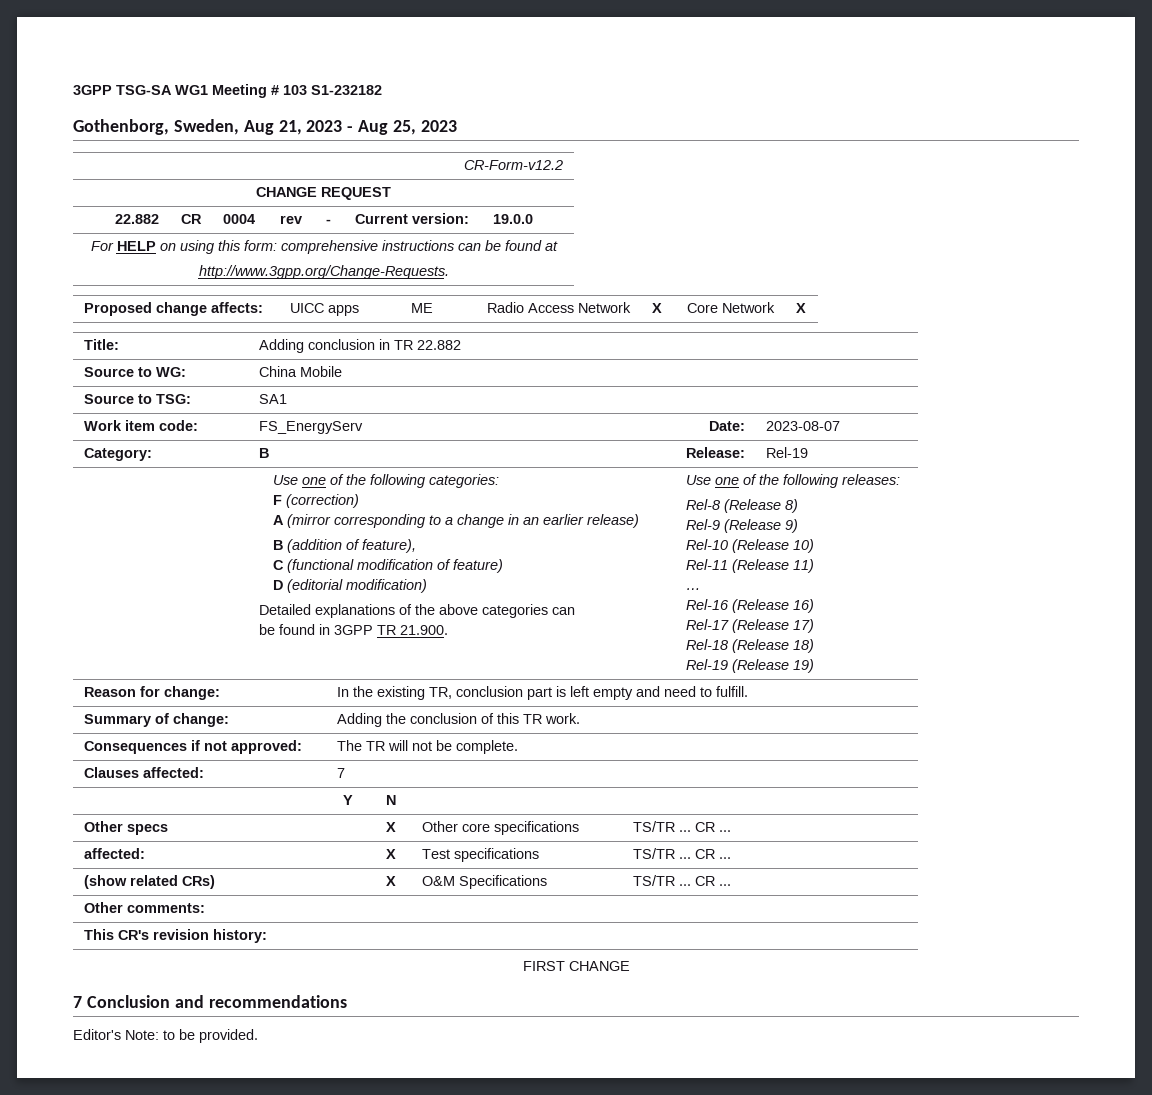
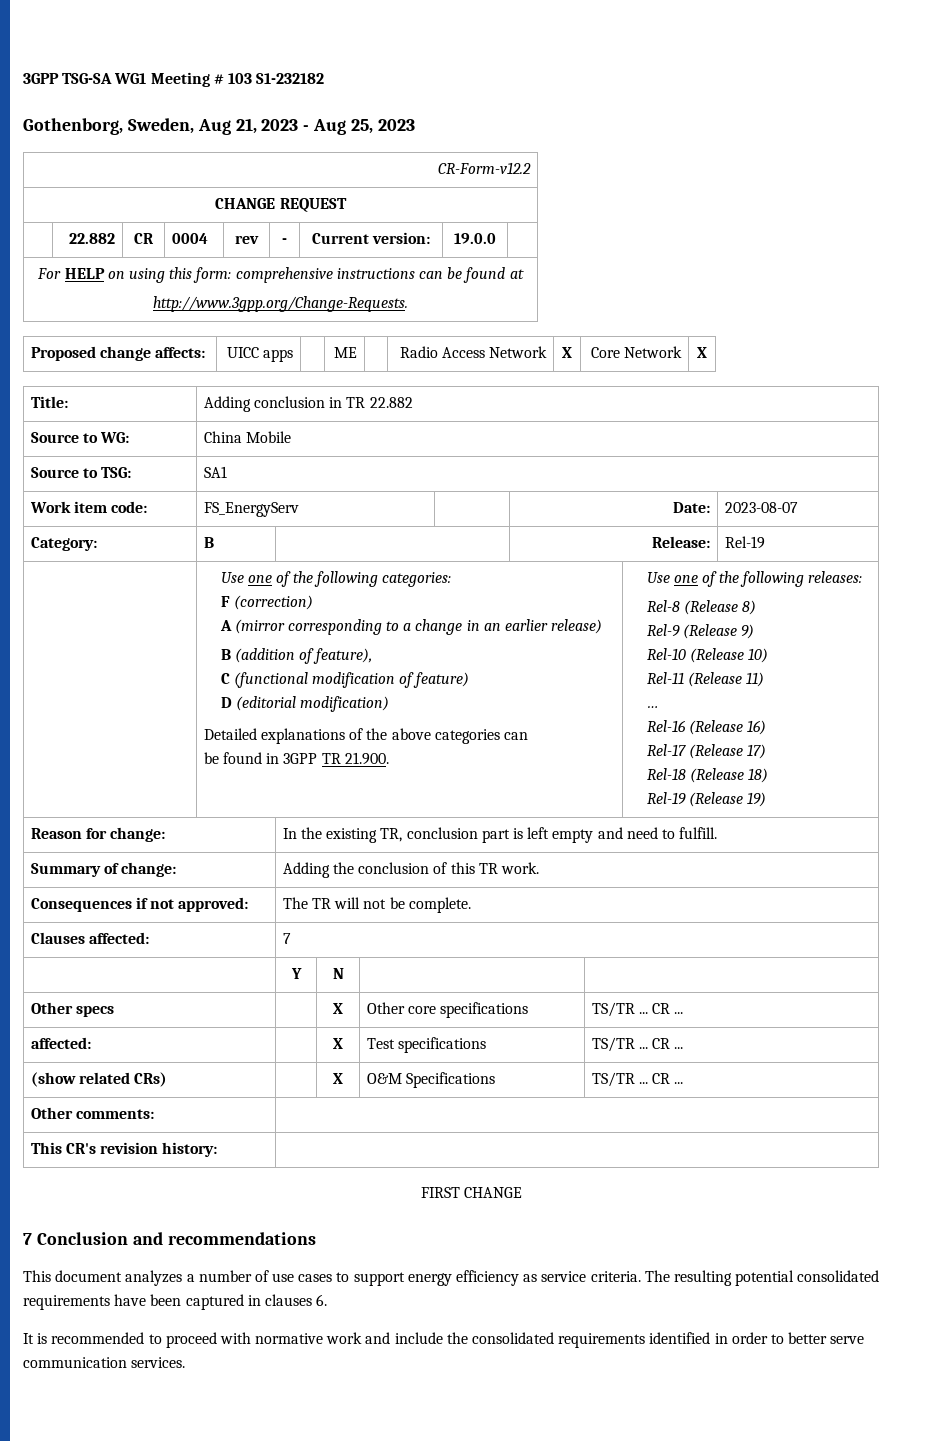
[73,1029,258,1043] Editor's Note: to be provided. -> [23,1270,880,1286] [23,1294,328,1310] [23,1332,865,1348] [23,1357,186,1368] This document analyzes a number of use cases to support energy efficiency as service criteria. The resulting potential consolidated requirements have been captured in clauses 6. // It is recommended to proceed with normative work and include the consolidated requirements identified in order to better serve communication services.

